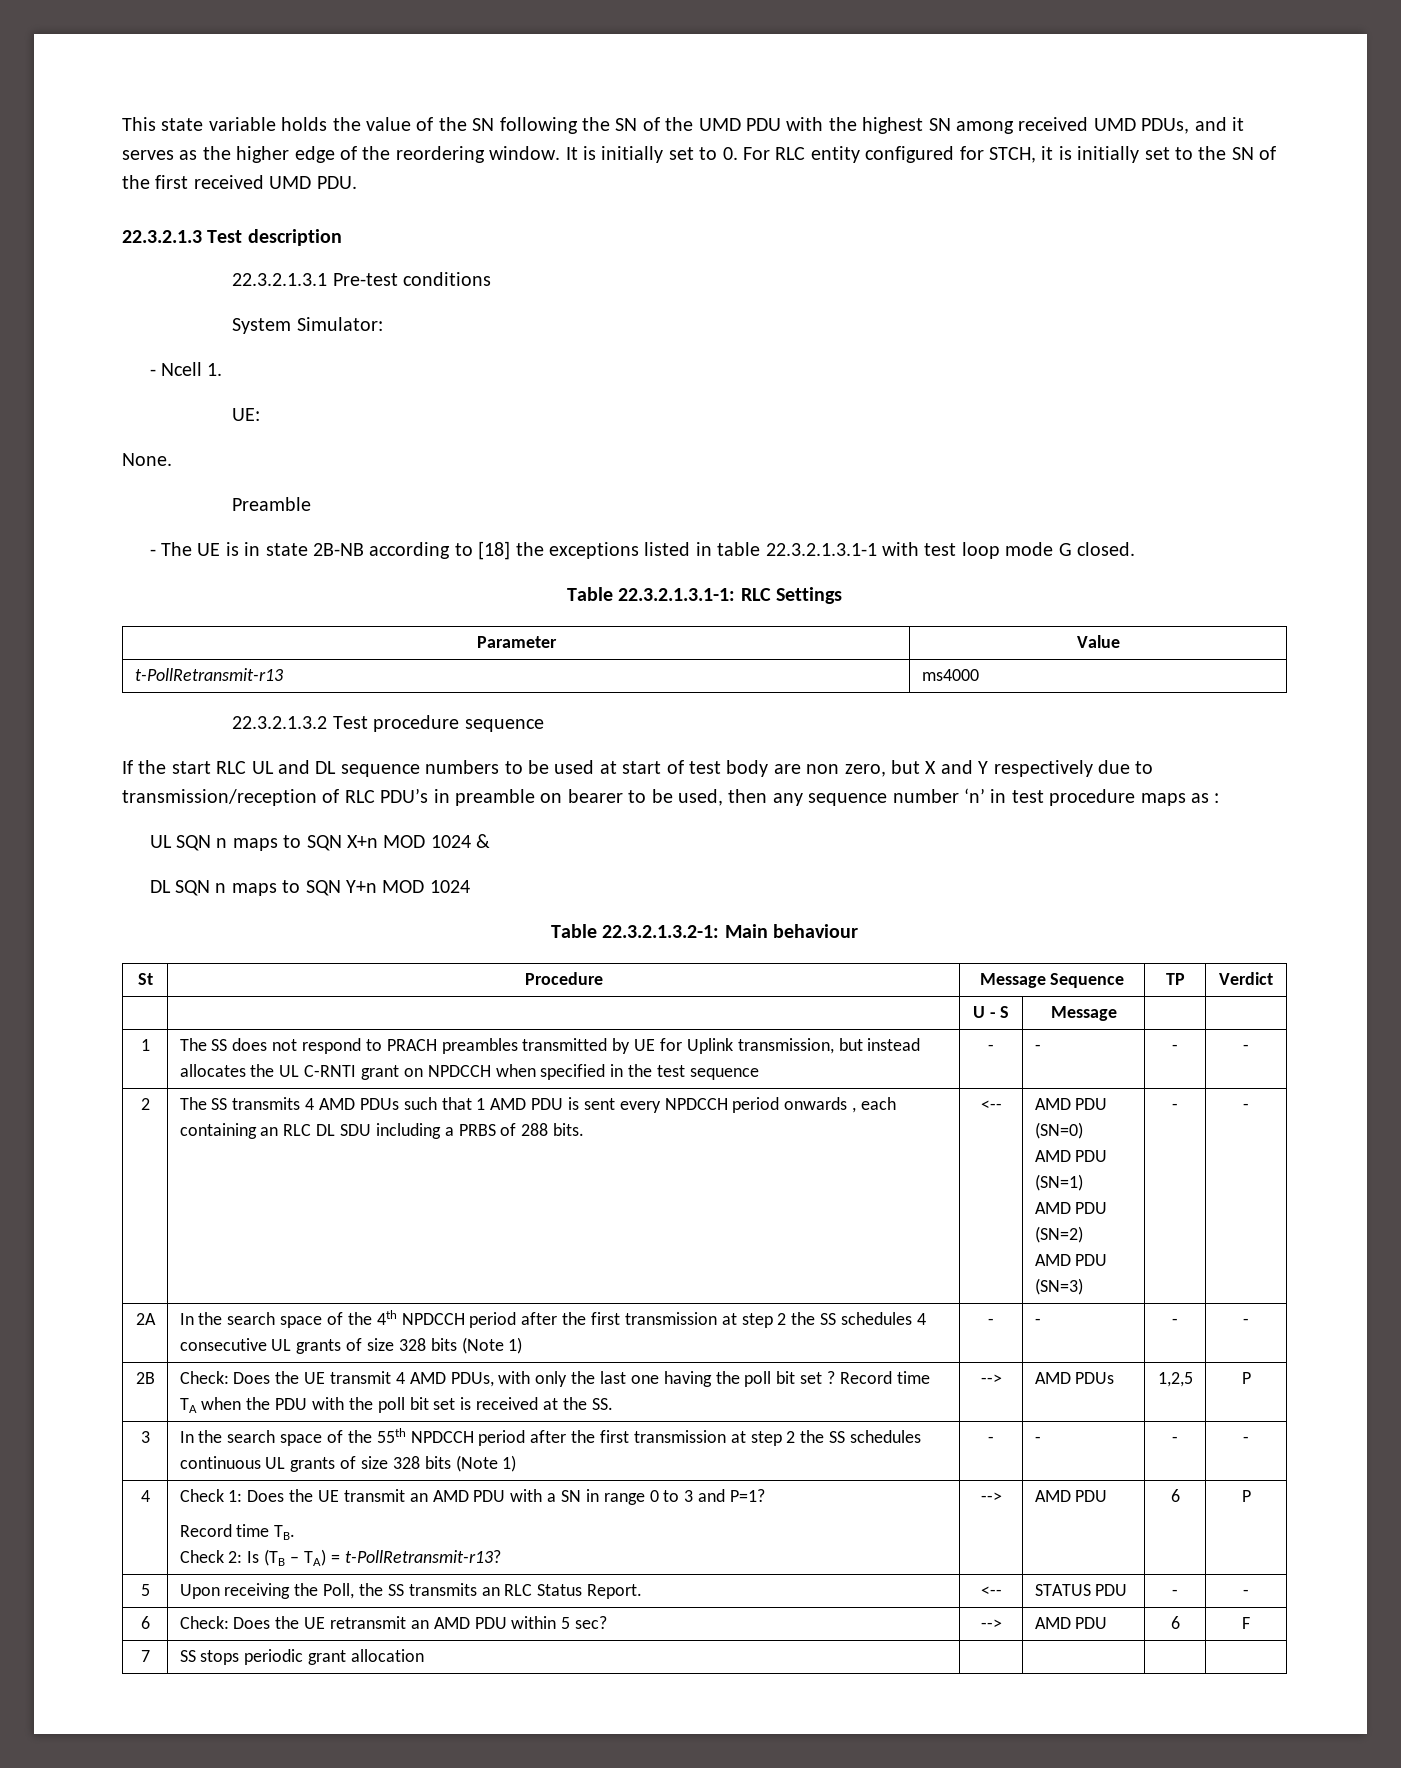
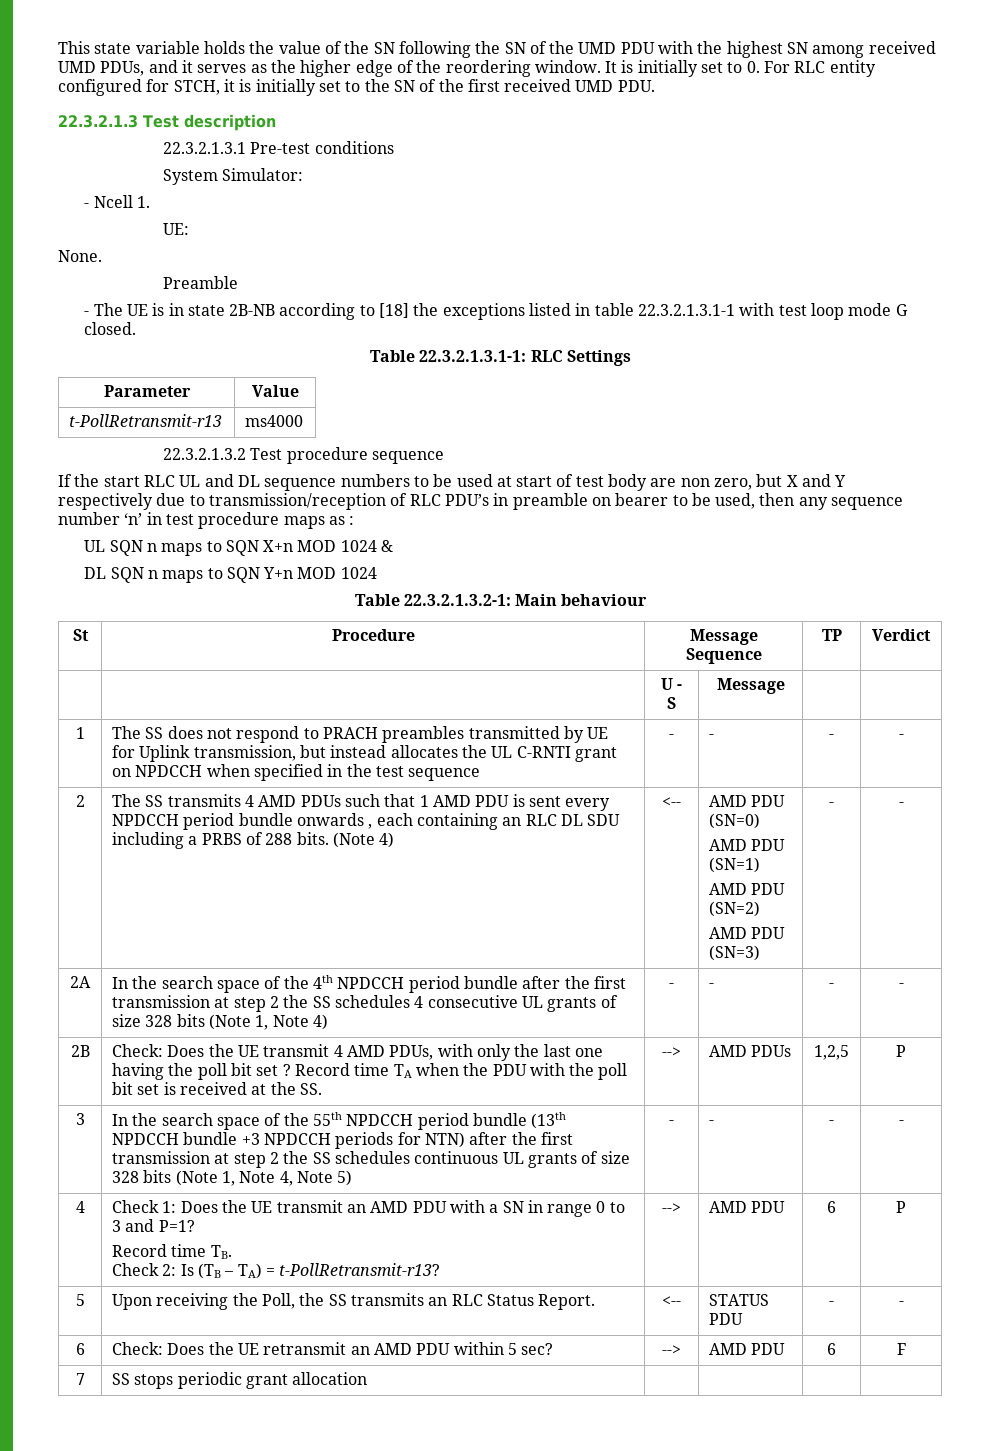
(780, 1105) none -> [238,813,293,826] bundle
(585, 1129) none -> [332,832,395,848] (Note 4)
(517, 1320) none -> [463,976,518,989] bundle
[508,1337,523,1354] 1) -> [255,1014,328,1030] 1, Note 4)
(526, 1438) none -> [472,1112,567,1129] [112,1132,465,1149] bundle (13th NPDCCH bundle +3 NPDCCH periods for NTN)
[502,1455,517,1472] 1) -> [221,1170,353,1186] 1, Note 4, Note 5)

